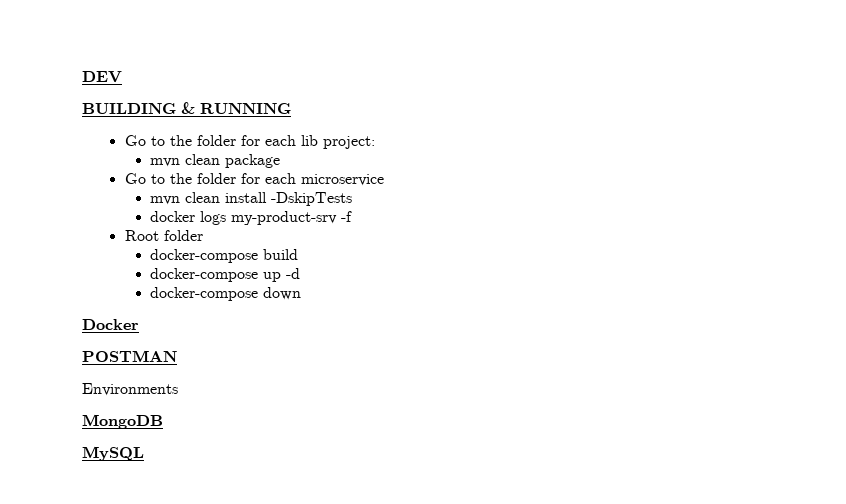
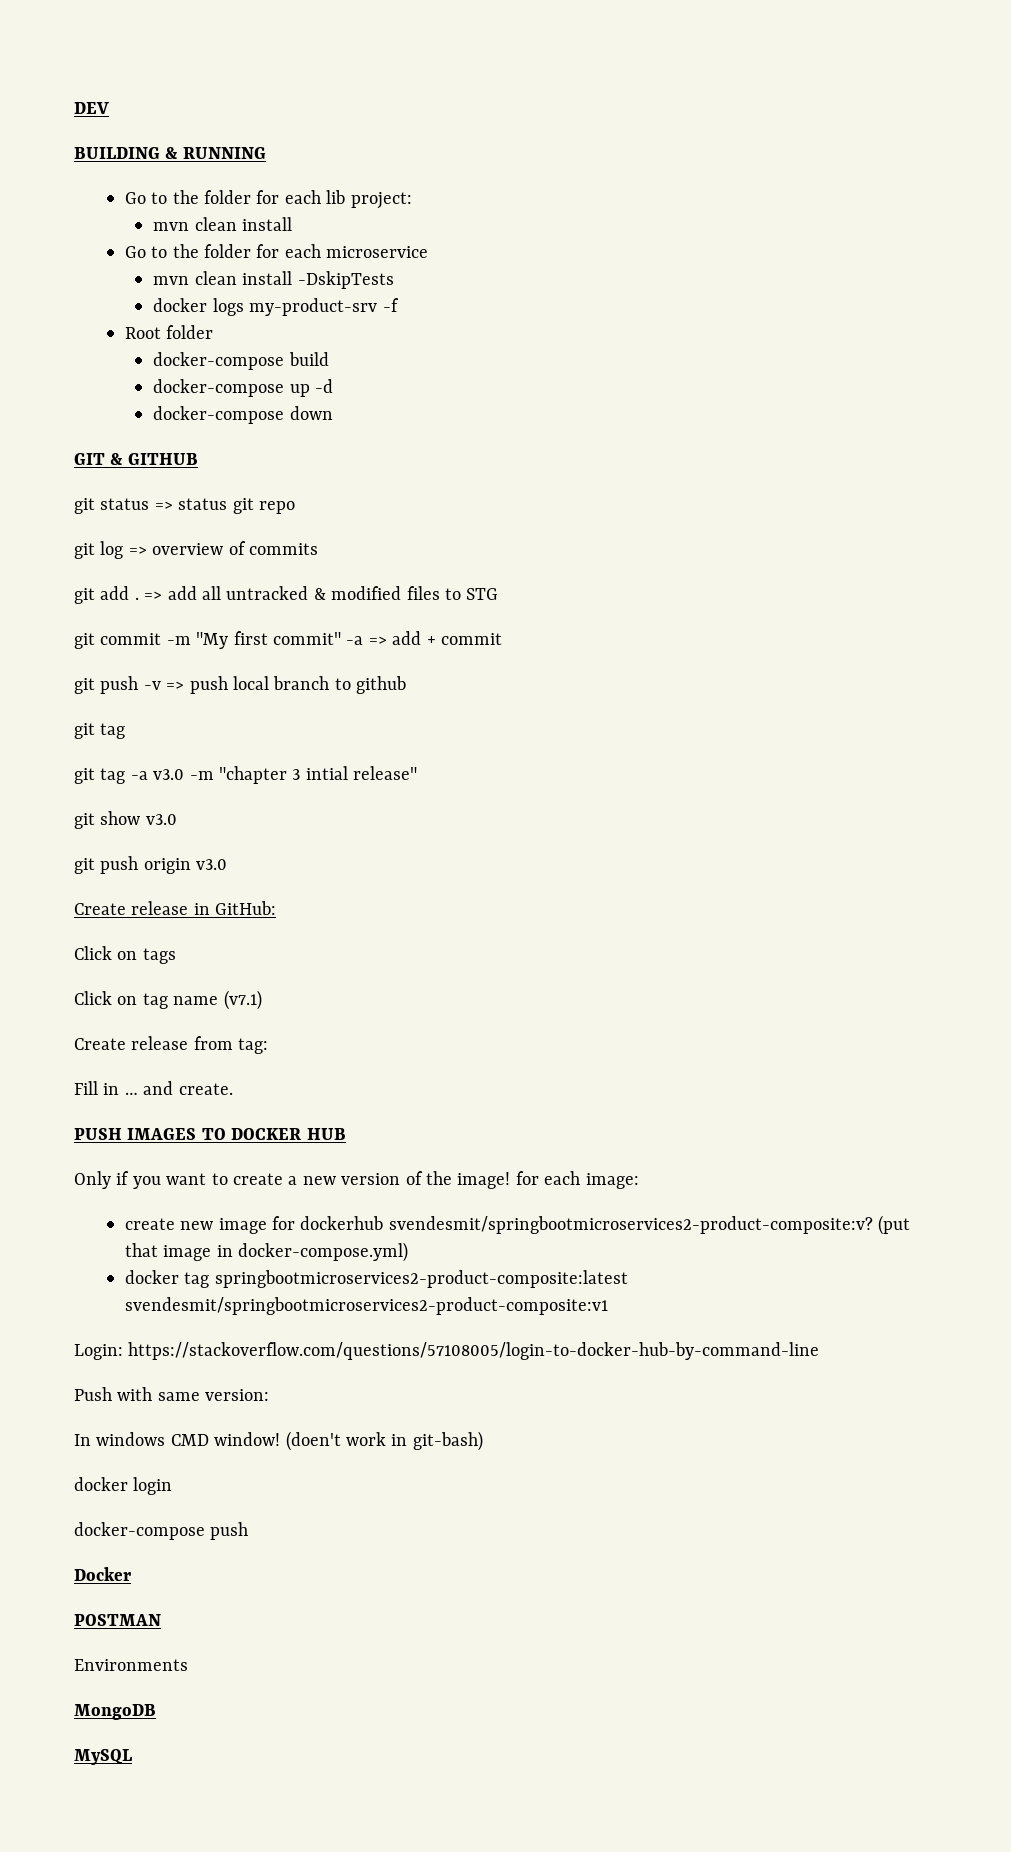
[224,154,280,168] package -> [242,217,293,231] install
(301, 293) none -> [74,453,198,465] [74,498,295,514] [74,541,318,559] [74,586,499,604] [74,631,502,649] [74,676,407,694] [74,723,126,739] [74,766,418,784] [74,811,177,829] [74,856,228,874] [74,901,277,915] [74,946,176,964] [74,990,262,1010] [74,1036,269,1054] [74,1081,233,1095] [74,1128,346,1140] [74,1171,639,1189] [124,1215,911,1235] [124,1242,408,1262] [124,1270,628,1288] [124,1297,608,1315] [74,1342,820,1360] [74,1387,270,1401] [74,1431,483,1451] [74,1477,173,1495] [74,1522,249,1540] // GIT & GITHUB // git status => status git repo // git log => overview of commits // git add . => add all untracked & modified files to STG // git commit -m "My first commit" -a => add + commit // git push -v => push local branch to github // git tag // git tag -a v3.0 -m "chapter 3 intial release" // git show v3.0 // git push origin v3.0 // Create release in GitHub: // Click on tags // Click on tag name (v7.1) // Create release from tag: // Fill in … and create. // PUSH IMAGES TO DOCKER HUB // Only if you want to create a new version of the image! for each image: // create new image for dockerhub svendesmit/springbootmicroservices2-product-composite:v? (put that image in docker-compose.yml) // docker tag springbootmicroservices2-product-composite:latest svendesmit/springbootmicroservices2-product-composite:v1 // Login: https://stackoverflow.com/questions/57108005/login-to-docker-hub-by-command-line // Push with same version: // In windows CMD window! (doen't work in git-bash) // docker login // docker-compose push

